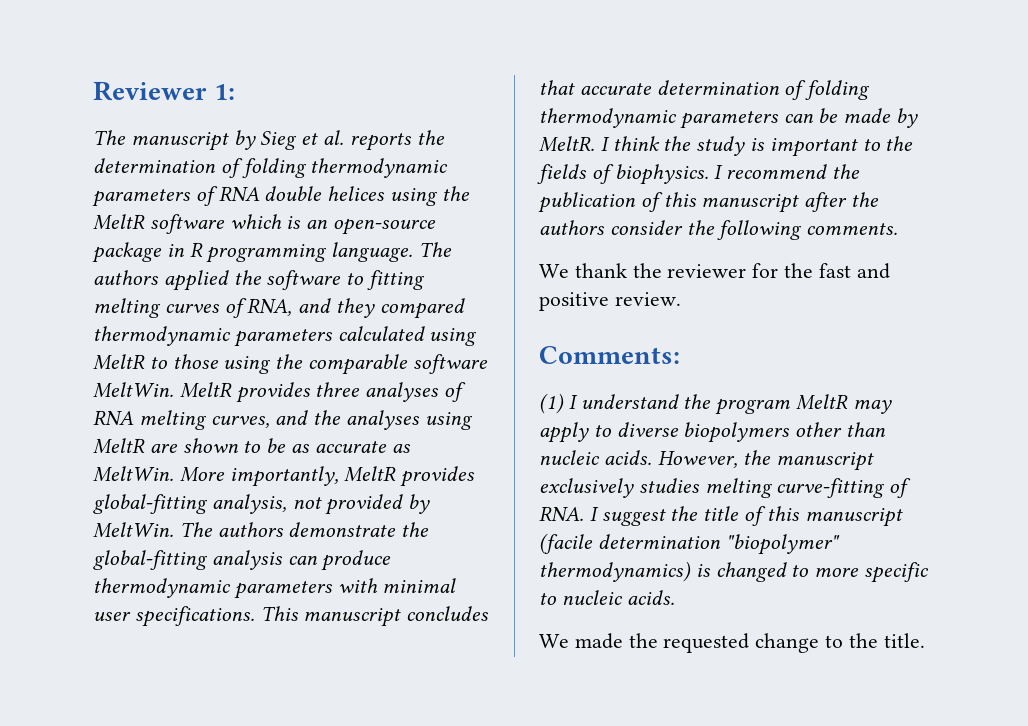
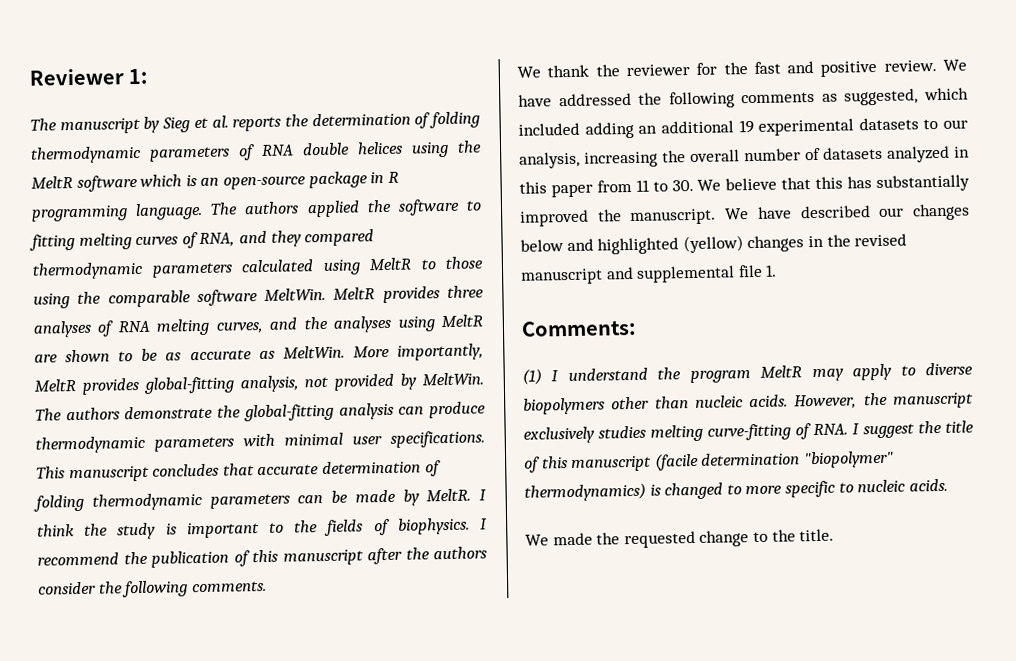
(681, 299) none -> [943,59,967,71] [518,87,969,109] [518,117,968,139] [519,145,970,169] [519,174,971,198] [520,203,970,227] [520,233,908,255] [521,264,778,285] We have addressed the following comments as suggested, which included adding an additional 19 experimental datasets to our analysis, increasing the overall number of datasets analyzed in this paper from 11 to 30. We believe that this has substantially improved the manuscript. We have described our changes below and highlighted (yellow) changes in the revised manuscript and supplemental file 1.

